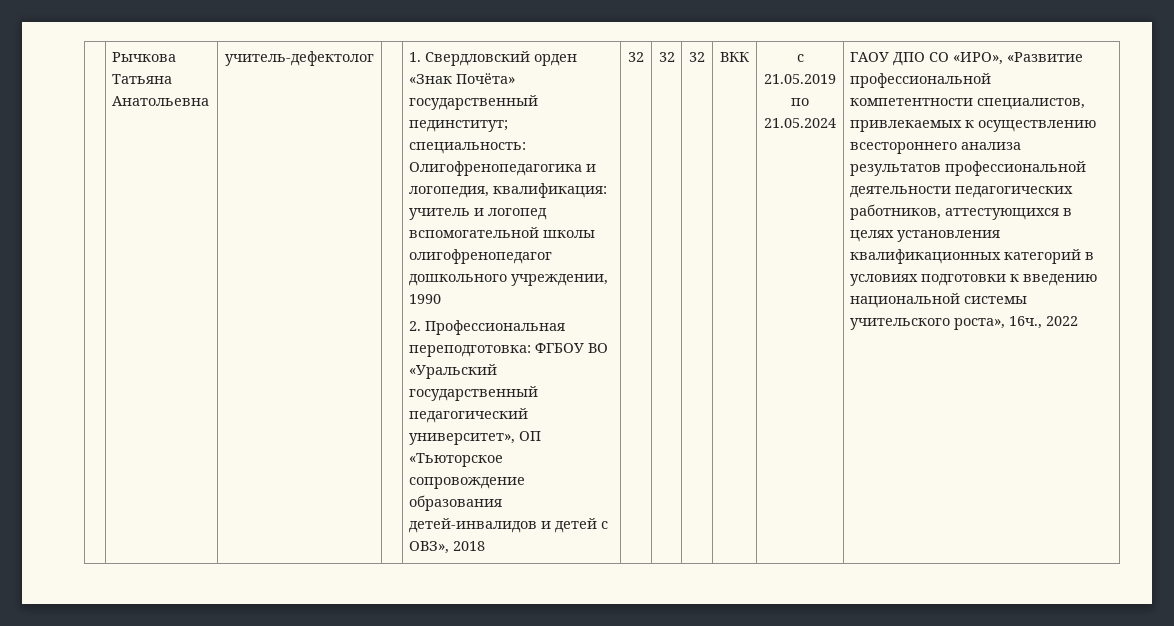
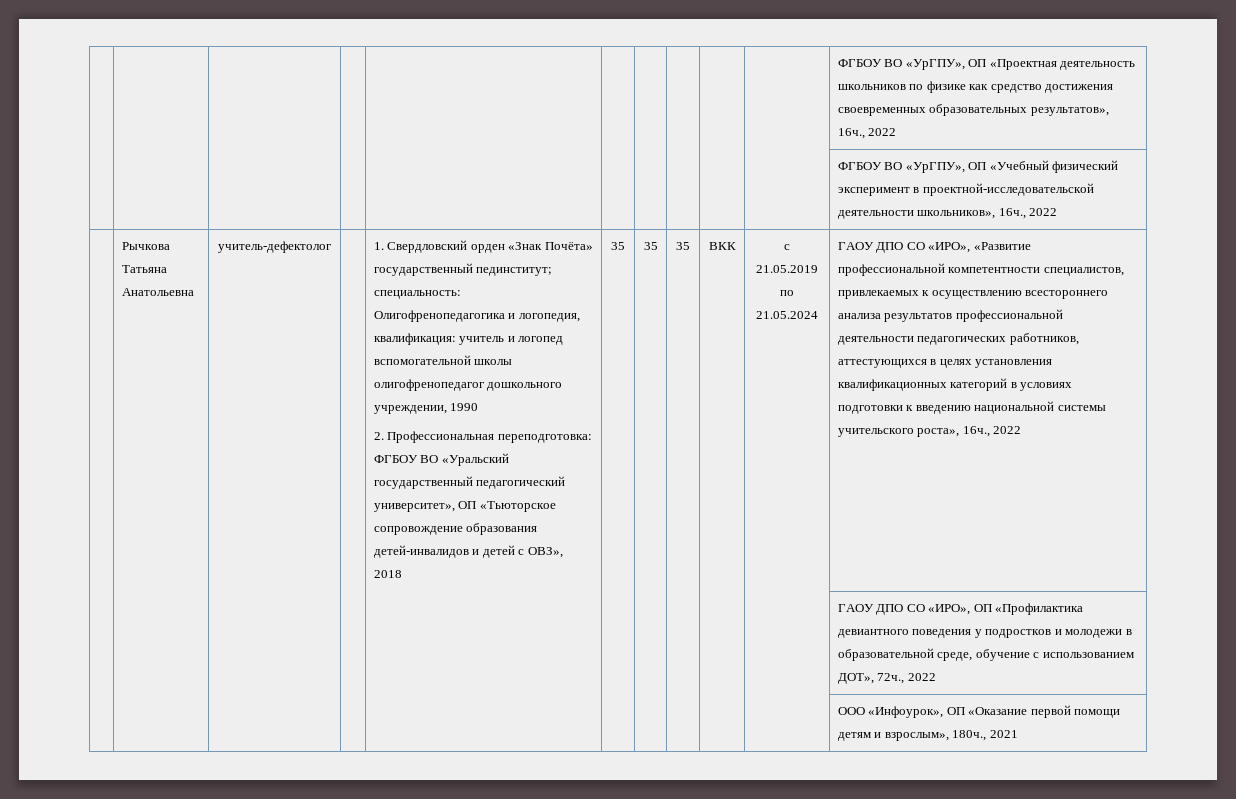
(111, 57) | -> [837,59,1136,70] [837,81,1114,93] [837,104,1109,116] [837,128,897,139] [837,160,1119,173] [837,183,1094,196] [837,208,1058,219] | | | | | | | | | | ФГБОУ ВО «УрГПУ», ОП «Проектная деятельность школьников по физике как средство достижения своевременных образовательных результатов», 16ч., 2022 // | | | | | | | | | | ФГБОУ ВО «УрГПУ», ОП «Учебный физический эксперимент в проектной-исследовательской деятельности школьников», 16ч., 2022 // |
[628,52,644,62] [658,52,675,62] [689,52,705,62] 32 | 32 | 32 -> [611,242,625,250] [643,242,658,250] [676,242,690,250] 35 | 35 | 35
(1078, 321) none -> [837,603,1084,615] [837,629,1132,638] [837,648,1134,661] [837,673,936,684] [837,705,1121,718] [837,730,1018,741] // | | | | | | | | | | ГАОУ ДПО СО «ИРО», ОП «Профилактика девиантного поведения у подростков и молодежи в образовательной среде, обучение с использованием ДОТ», 72ч., 2022 // | | | | | | | | | | ООО «Инфоурок», ОП «Оказание первой помощи детям и взрослым», 180ч., 2021

